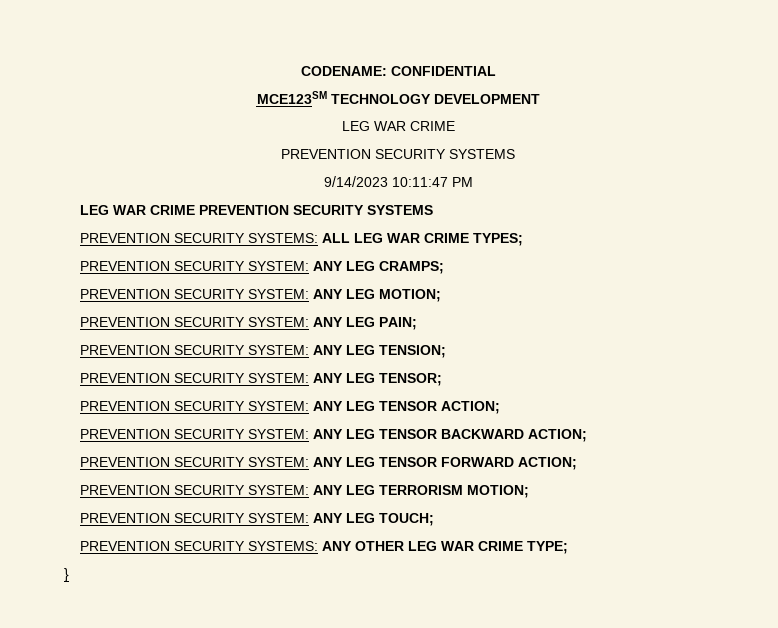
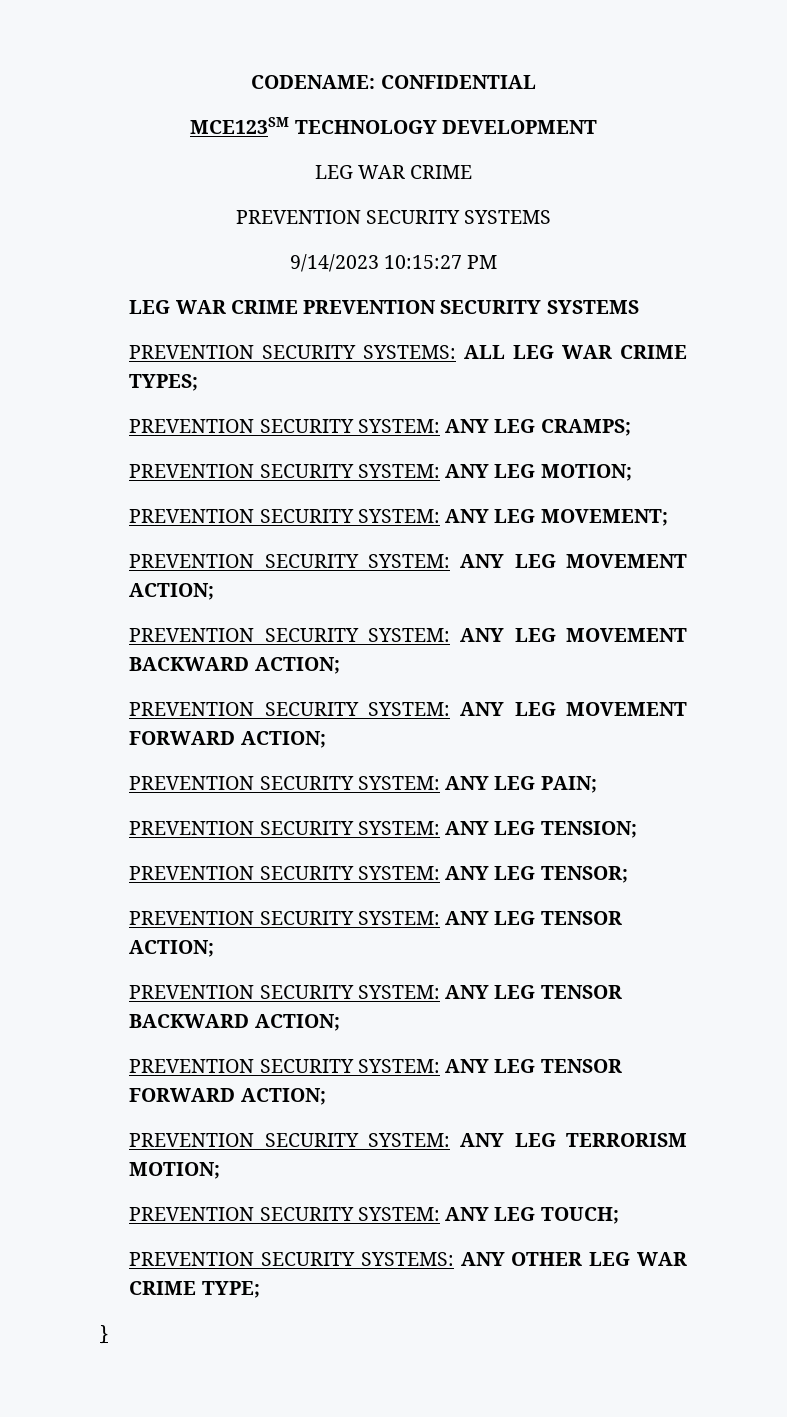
[391,177,448,187] 10:11:47 -> [384,255,462,269] 10:15:27
(441, 295) none -> [129,509,668,526] [129,554,687,568] [129,583,215,600] [129,628,687,642] [129,657,340,674] [129,702,687,716] [129,731,326,748] // PREVENTION SECURITY SYSTEM: ANY LEG MOVEMENT; // PREVENTION SECURITY SYSTEM: ANY LEG MOVEMENT ACTION; // PREVENTION SECURITY SYSTEM: ANY LEG MOVEMENT BACKWARD ACTION; // PREVENTION SECURITY SYSTEM: ANY LEG MOVEMENT FORWARD ACTION;

